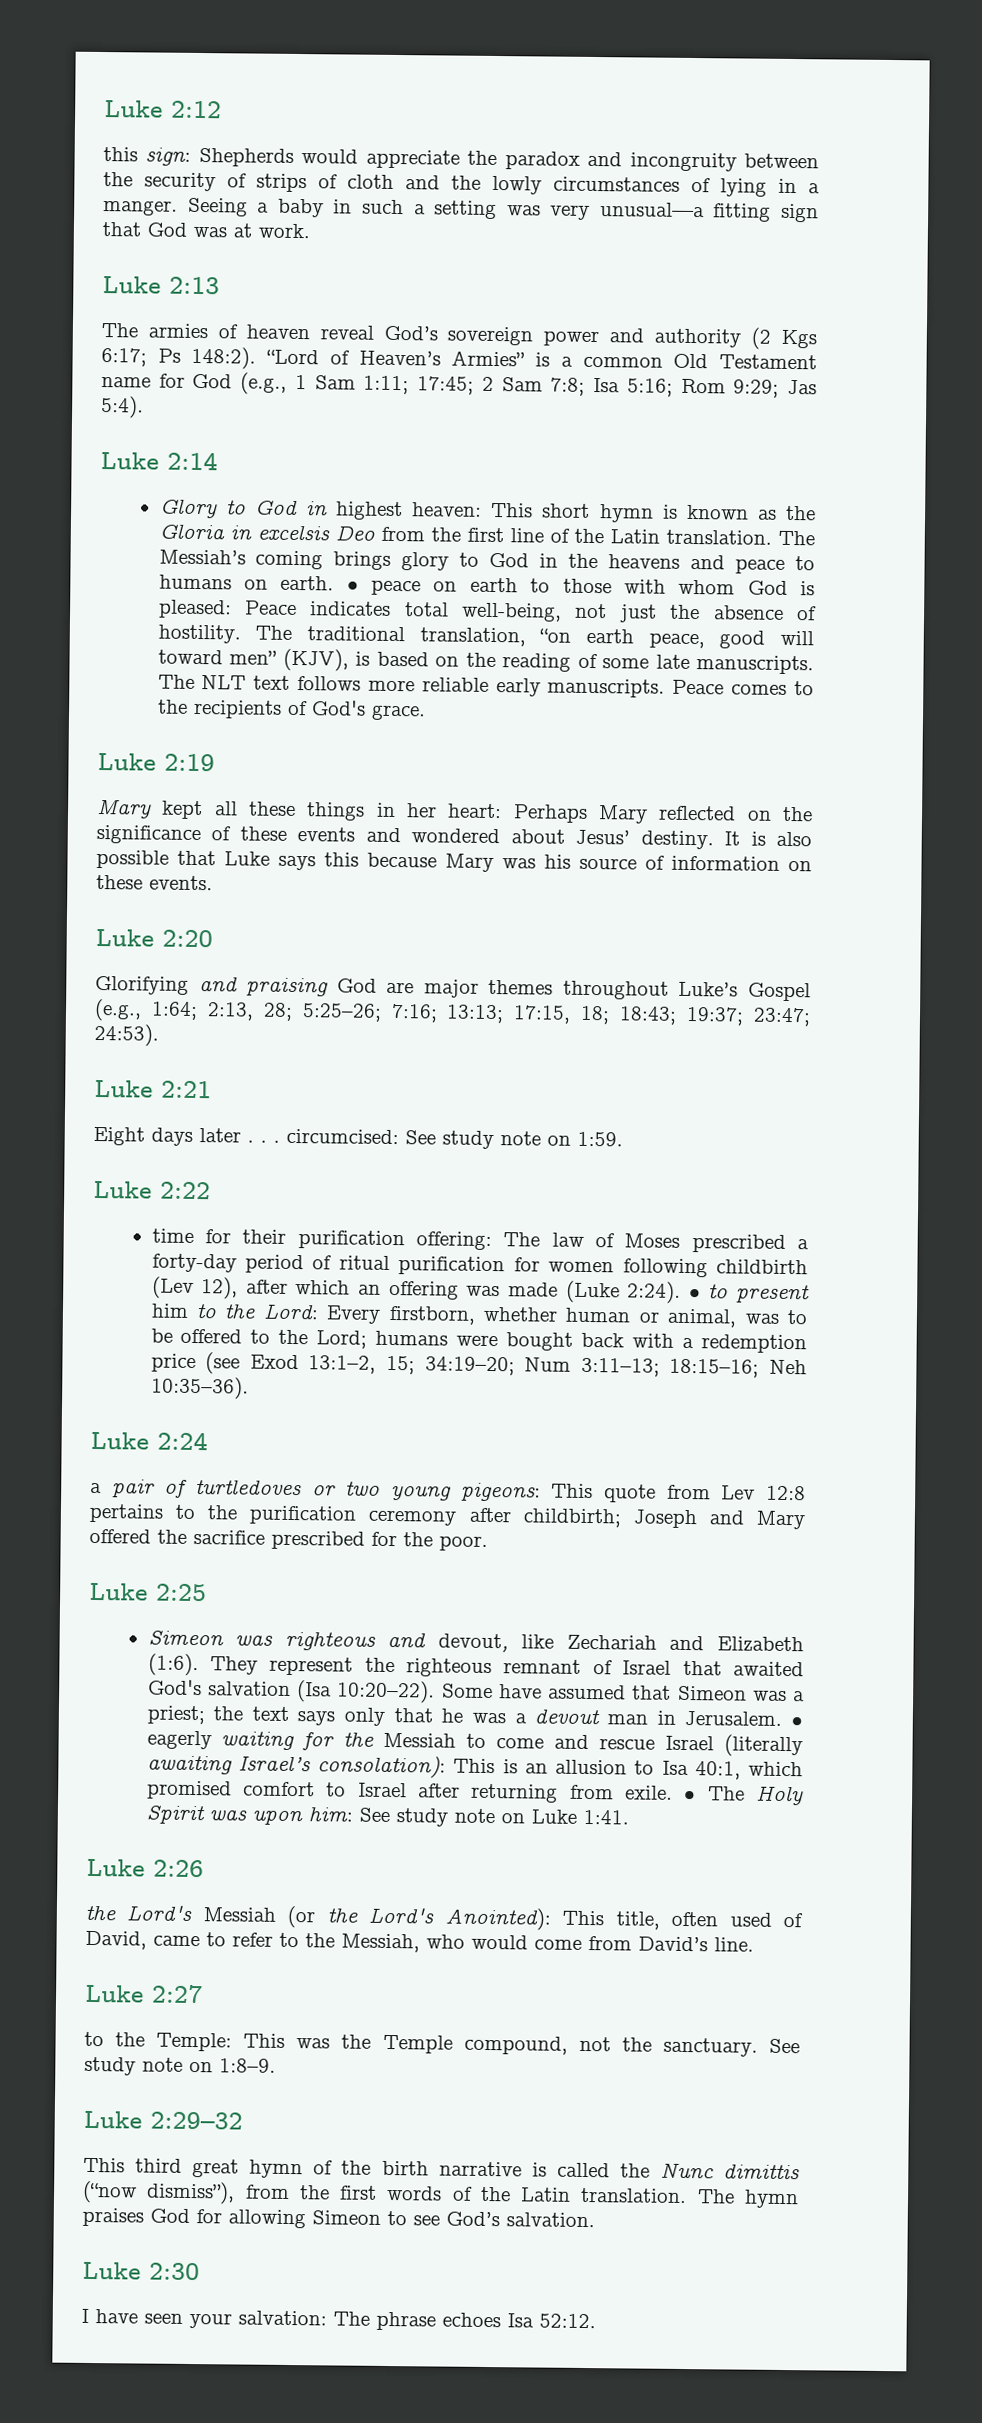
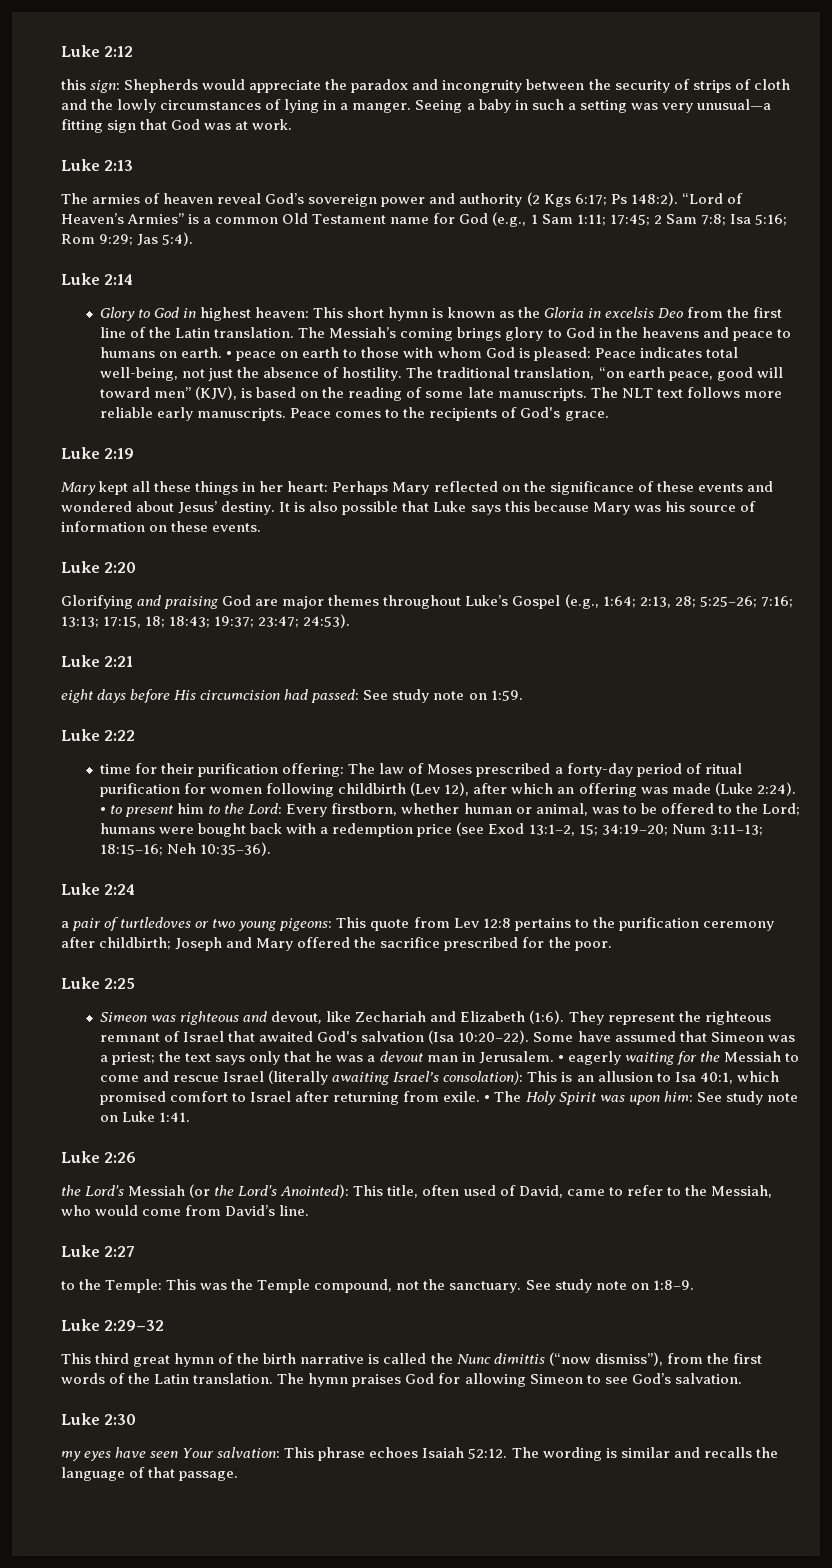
[93,1126,399,1146] Eight days later . . . circumcised: -> [61,689,360,703] eight days before His circumcision had passed:
[81,2308,596,2331] I have seen your salvation: The phrase echoes Isa 52:12. -> [61,1447,778,1461] [61,1467,239,1481] my eyes have seen Your salvation: This phrase echoes Isaiah 52:12. The wording is similar and recalls the language of that passage.

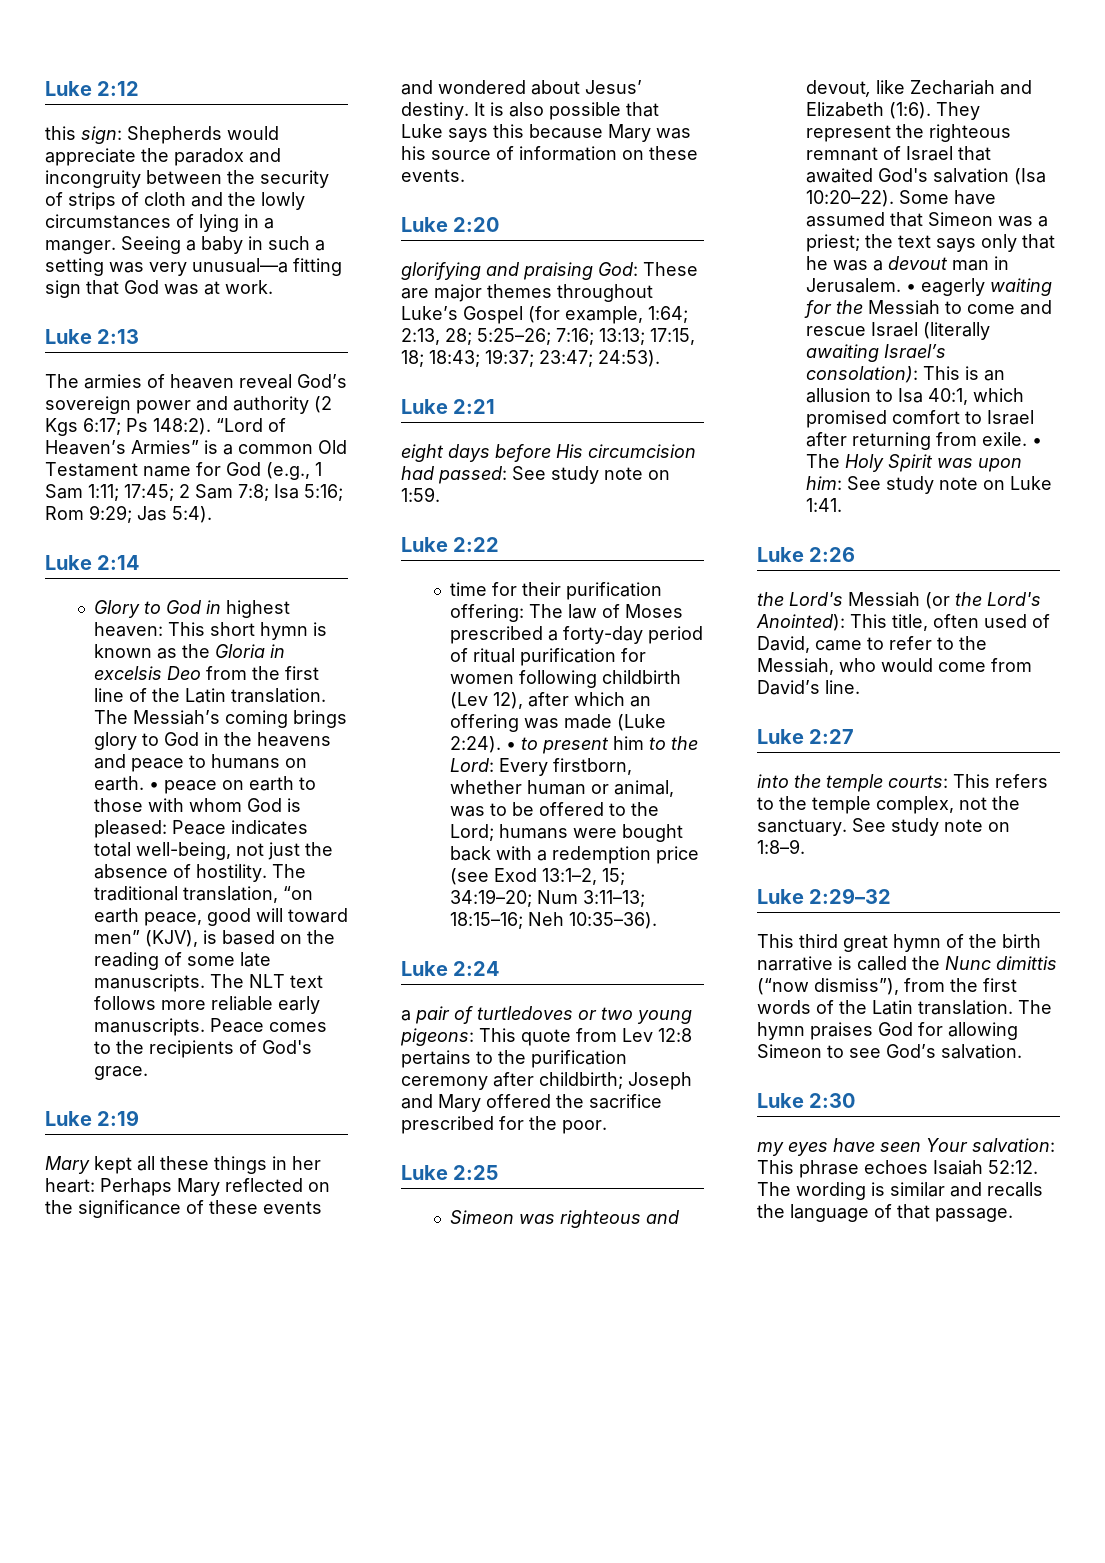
[61,595,133,609] Glorifying -> [401,262,481,280] glorifying
[222,595,252,606] God -> [598,262,698,276] God: These
[564,594,599,609] (e.g., -> [528,306,643,324] (for example,
[61,1279,393,1293] to the Temple: This was the Temple compound, -> [757,774,1048,792] [757,796,954,814] into the temple courts: This refers to the temple complex,

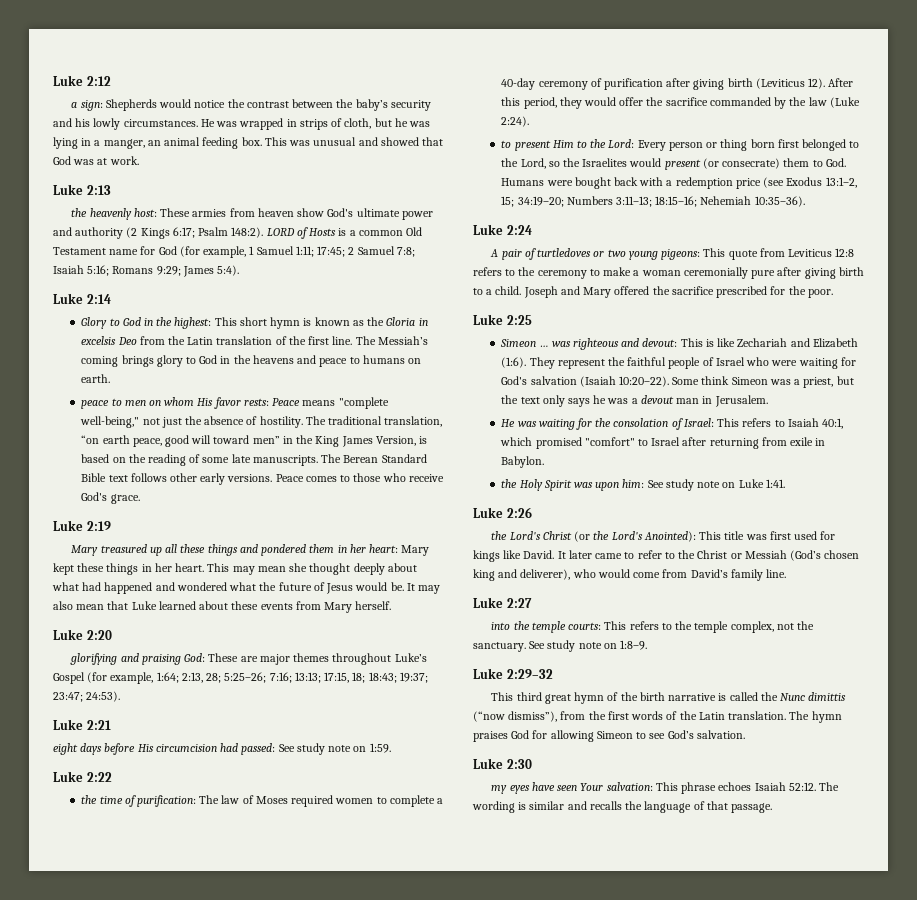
[45,126,76,140] this -> [71,102,78,108] a
[45,148,281,166] [45,170,329,188] [45,192,305,210] [45,214,274,232] [45,236,325,254] [45,258,342,276] [45,280,81,298] appreciate the paradox and incongruity between the security of strips of cloth and the lowly circumstances of lying in a manger. Seeing a baby in such a setting was very unusual—a fitting sign -> [194,99,431,111] [53,118,431,130] [53,137,419,149] notice the contrast between the baby’s security and his lowly circumstances. He was wrapped in strips of cloth, but he was lying in a manger, an animal feeding box. This was unusual and showed
[45,374,347,389] [45,396,332,414] [45,418,286,436] [45,440,199,455] The armies of heaven reveal God’s sovereign power and authority (2 Kgs 6:17; Ps 148:2). “Lord of Heaven’s Armies” -> [71,208,433,220] [53,227,337,239] the heavenly host: These armies from heaven show God's ultimate power and authority (2 Kings 6:17; Psalm 148:2). LORD of Hosts
[266,462,322,480] [45,484,343,501] [45,505,167,523] (e.g., 1 Sam 1:11; 17:45; 2 Sam 7:8; Isa 5:16; Rom 9:29; Jas -> [179,246,415,258] [53,265,214,277] (for example, 1 Samuel 1:11; 17:45; 2 Samuel 7:8; Isaiah 5:16; Romans 9:29; James
[225,600,290,618] [93,622,163,637] highest heaven: -> [156,317,212,329] the highest:
[284,666,319,680] [93,688,326,703] first line of the Latin translation. -> [187,336,353,345] Latin translation of the first line.
[148,776,316,794] [93,798,301,812] [93,820,308,838] [93,842,231,860] • peace on earth to those with whom God is pleased: Peace indicates total well-being, -> [81,397,389,409] [80,416,140,428] // peace to men on whom His favor rests: Peace means "complete well-being,"
[144,930,198,947] (KJV), -> [282,435,416,447] in the King James Version,
[248,974,323,988] [93,996,320,1014] [93,1018,327,1036] [93,1040,257,1058] NLT text follows more reliable early manuscripts. Peace comes to the recipients of -> [343,454,427,463] [81,473,444,485] Berean Standard Bible text follows other early versions. Peace comes to those who receive
[94,1156,321,1174] [45,1178,330,1196] [45,1200,322,1218] [401,80,642,95] [401,102,659,120] [401,124,691,142] [401,146,698,161] [401,169,465,182] kept all these things in her heart: Perhaps Mary reflected on the significance of these events and wondered about Jesus’ destiny. It is also possible that Luke says this because Mary was his source of information on these events. -> [100,544,430,556] [53,563,417,575] [52,582,441,594] [53,601,392,613] treasured up all these things and pondered them in her heart: Mary kept these things in her heart. This may mean she thought deeply about what had happened and wondered what the future of Jesus would be. It may also mean that Luke learned about these events from Mary herself.
[449,582,662,600] [449,604,683,622] [449,626,703,644] [449,648,646,666] [449,670,681,688] [449,692,651,709] [449,714,612,732] time for their purification offering: The law of Moses prescribed a forty-day period of ritual purification for women following childbirth (Lev 12), after which an offering was made -> [81,795,444,807] [501,78,854,90] [501,97,827,109] the time of purification: The law of Moses required women to complete a 40-day ceremony of purification after giving birth (Leviticus 12). After this period, they would offer the sacrifice commanded by the law
[505,742,516,750] • -> (530, 121) //
[612,736,644,750] him -> [552,140,574,148] Him
[552,758,632,775] [449,780,674,797] [449,802,659,817] [449,824,568,841] firstborn, whether human or animal, was to be offered to the Lord; humans -> [668,139,860,151] [501,158,846,170] [501,178,545,186] person or thing born first belonged to the Lord, so the Israelites would present (or consecrate) them to God. Humans
[493,868,537,882] Exod -> [786,177,823,186] Exodus
[536,890,578,904] Num -> [566,196,613,205] Numbers
[527,912,564,926] Neh -> [700,196,752,205] Nehemiah
[401,1010,411,1021] a -> [490,249,499,257] A
[622,1028,692,1042] [401,1050,627,1068] [401,1072,623,1090] Lev 12:8 pertains to the purification ceremony after childbirth; -> [788,248,855,257] [473,267,864,279] [473,286,522,295] Leviticus 12:8 refers to the ceremony to make a woman ceremonially pure after giving birth to a child.
(514, 1217) none -> [539,345,549,347] …
[805,80,871,97] devout, -> [642,338,714,347] devout: This is
[928,124,1011,142] [805,146,991,161] [805,168,873,183] righteous remnant of Israel that awaited -> [627,357,856,369] faithful people of Israel who were waiting for
[1013,168,1046,185] (Isa -> [579,376,616,387] (Isaiah
[953,190,996,205] [805,212,1048,227] [805,234,1055,252] have assumed that Simeon was a priest; the text says only that -> [701,376,854,388] [501,395,591,407] think Simeon was a priest, but the text only says
[905,278,985,296] • eagerly -> [501,419,537,427] // He was
[867,300,1052,315] [805,322,990,340] [805,344,946,362] [805,366,1005,383] [805,388,923,403] Messiah to come and rescue Israel (literally awaiting Israel’s consolation): This is an allusion to Isa -> [613,418,819,430] consolation of Israel: This refers to Isaiah
[891,410,960,424] comfort -> [584,437,635,446] "comfort"
[981,432,1042,446] [805,454,840,468] exile. • The -> [790,437,826,446] [501,456,545,468] [501,479,518,488] exile in Babylon. // the
[848,592,920,607] Messiah -> [542,531,572,540] Christ
[892,614,1050,631] [757,636,810,653] title, often used of David, -> [724,531,836,540] [473,550,592,562] title was first used for kings like David. It later
[757,658,834,675] Messiah, -> [697,550,860,561] [473,569,571,581] Christ or Messiah (God’s chosen king and deliverer),
(820, 687) none -> [730,569,763,581] family

